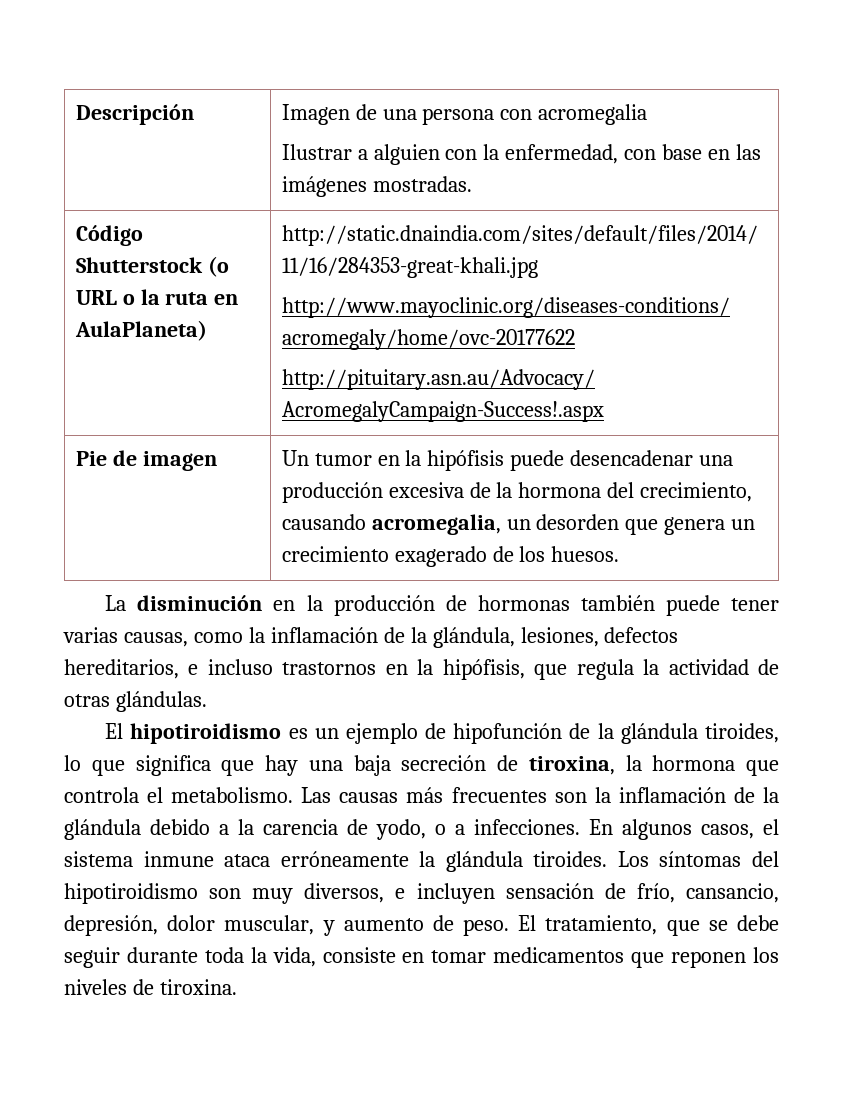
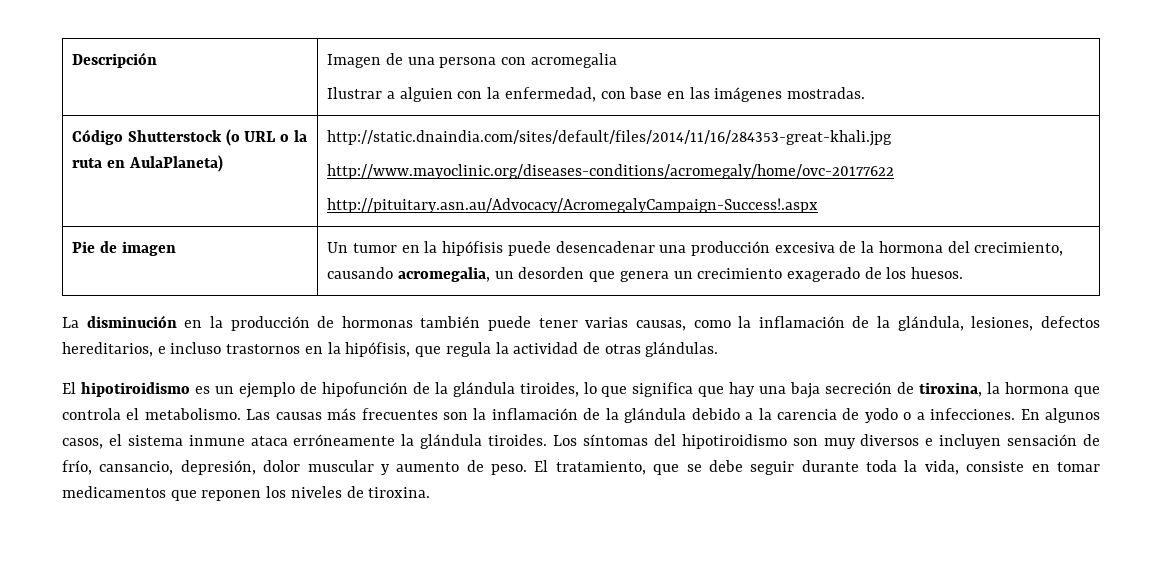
[376,819,426,840] yodo, -> [864,408,898,423] yodo
[304,883,385,903] diversos, -> [860,434,920,446] diversos
[224,915,315,935] muscular, -> [307,460,374,472] muscular

